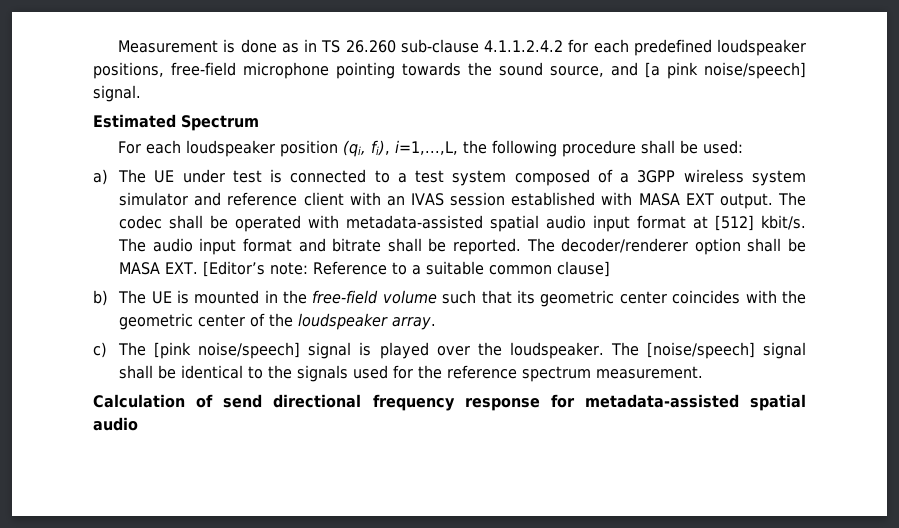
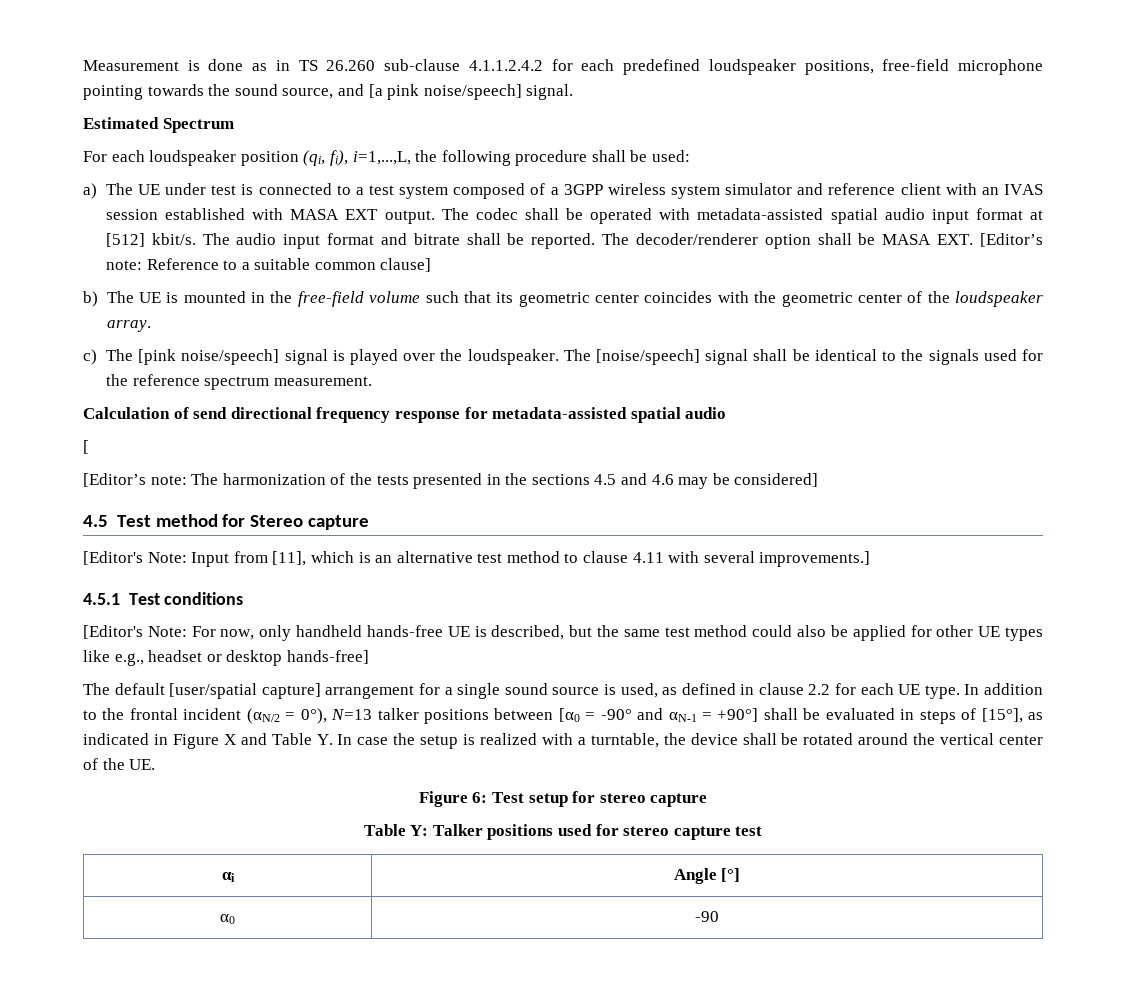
(138, 424) none -> [83,440,89,454] [83,473,819,489] [83,514,370,530] [83,551,871,567] [83,592,244,605] [83,625,1044,641] [83,650,369,666] [83,683,1044,699] [83,708,1044,724] [83,733,1043,749] [83,758,156,770] [418,791,708,807] [363,824,763,840] [221,872,235,882] [673,868,741,884] [220,914,235,924] [695,911,720,922] // [ // [Editor’s note: The harmonization of the tests presented in the sections 4.5 and 4.6 may be considered] // 4.5 Test method for Stereo capture // [Editor's Note: Input from [11], which is an alternative test method to clause 4.11 with several improvements.] // 4.5.1 Test conditions // [Editor's Note: For now, only handheld hands-free UE is described, but the same test method could also be applied for other UE types like e.g., headset or desktop hands-free] // The default [user/spatial capture] arrangement for a single sound source is used, as defined in clause 2.2 for each UE type. In addition to the frontal incident (αN/2 = 0°), N=13 talker positions between [α0 = -90° and αN-1 = +90°] shall be evaluated in steps of [15°], as indicated in Figure X and Table Y. In case the setup is realized with a turntable, the device shall be rotated around the vertical center of the UE. // Figure 6: Test setup for stereo capture // Table Y: Talker positions used for stereo capture test // αi | Angle [°] // α0 | -90

